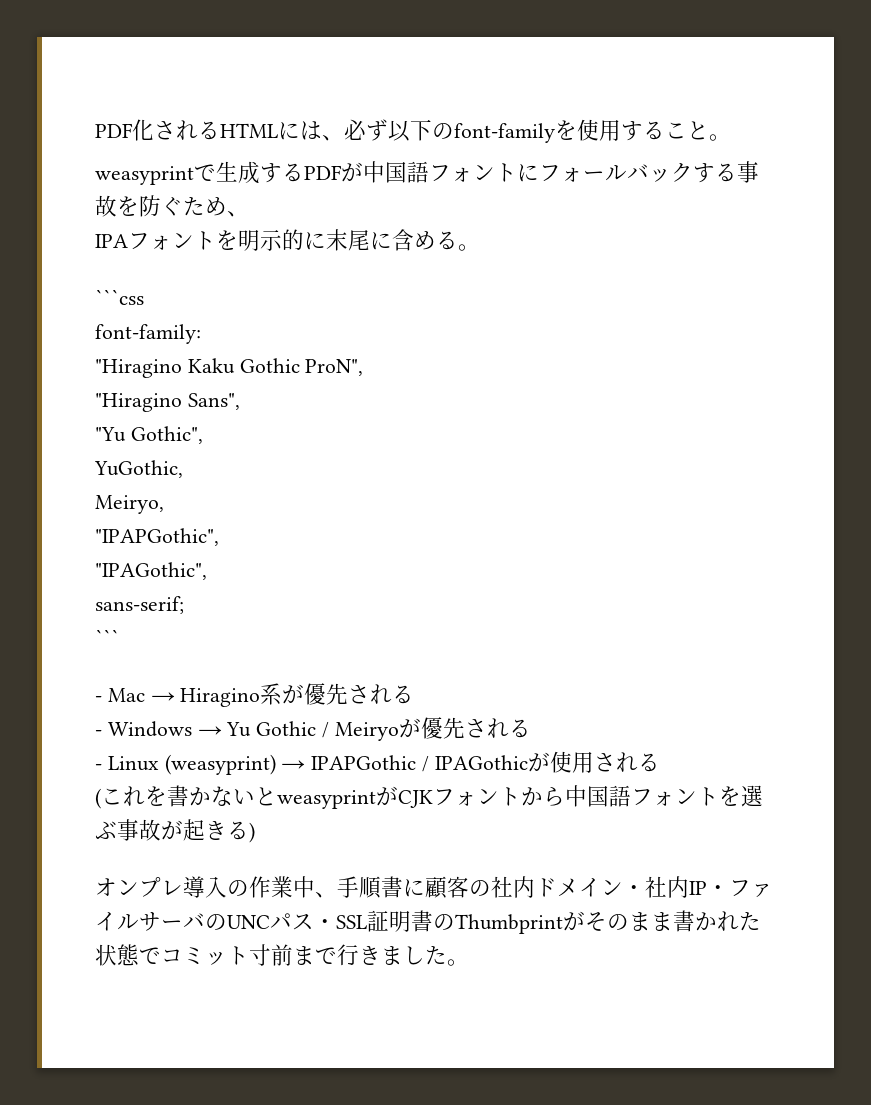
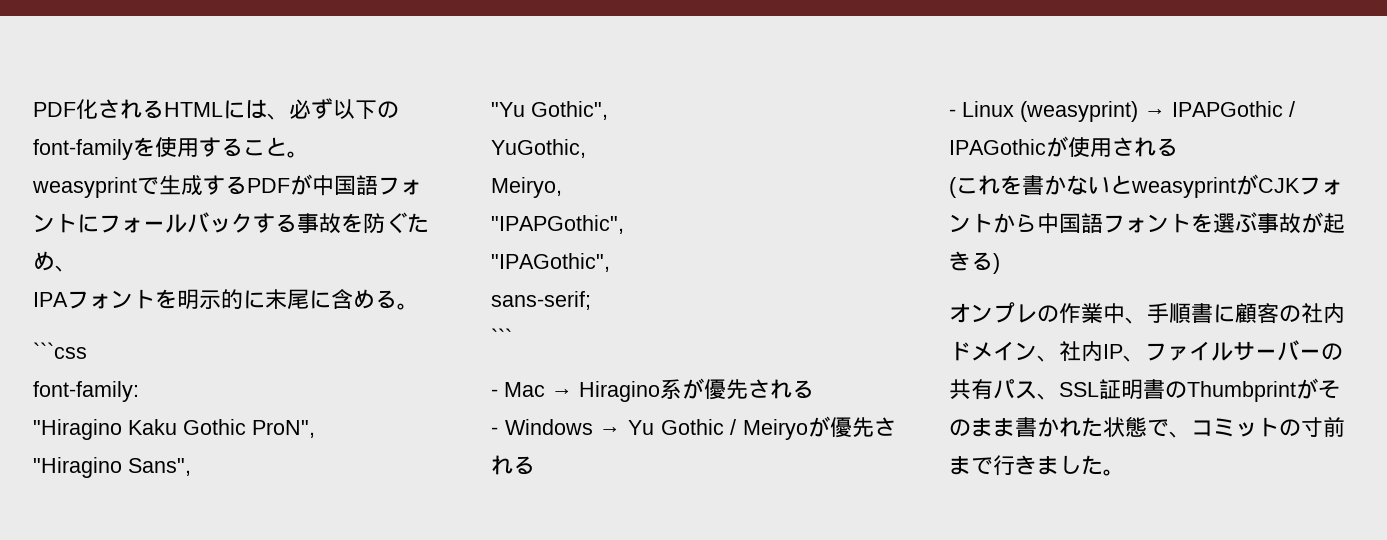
[183,876,227,898] 導入 -> (1037, 313) none
[623,885,645,895] ・ -> [1037,355,1059,362] 、
[707,885,729,895] ・ -> [1123,355,1145,362] 、
[205,913,336,930] のUNCパス・ -> [1299,343,1343,360] [949,379,1059,400] ーの共有パス、
(161, 955) none -> [1169,431,1191,438] 、
(249, 955) none -> [1279,419,1301,436] の

